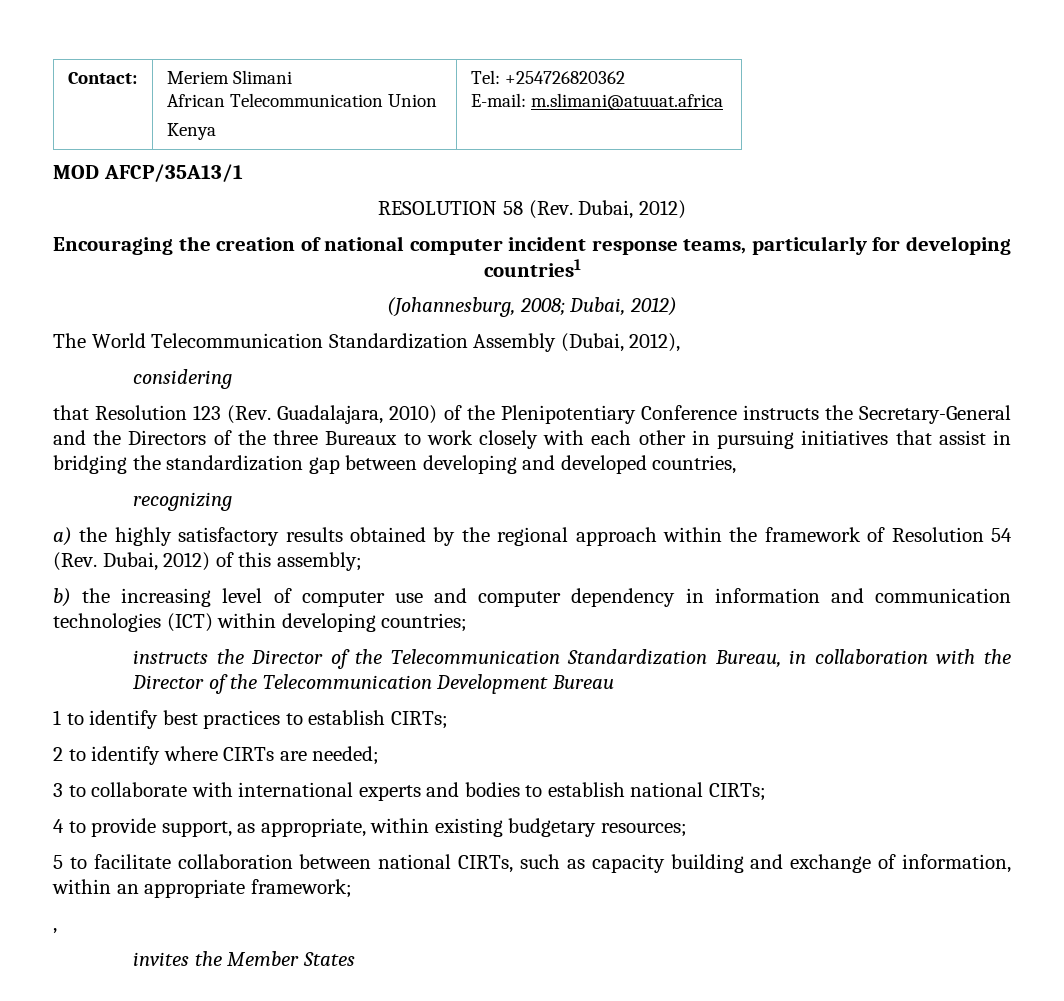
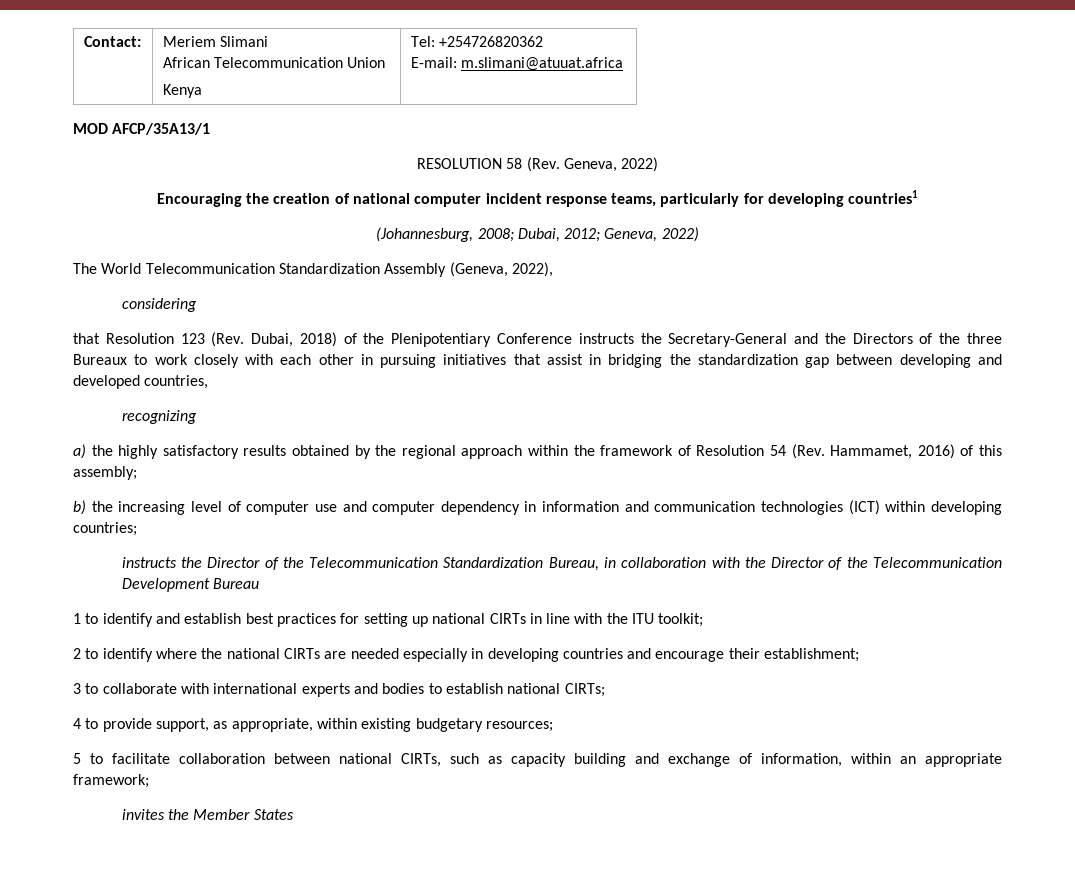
[578,200,686,219] Dubai, 2012) -> [563,157,659,172] Geneva, 2022)
[629,297,677,316] 2012) -> [564,227,699,242] 2012; Geneva, 2022)
[560,333,681,352] (Dubai, 2012), -> [449,262,553,277] (Geneva, 2022),
[277,405,438,424] Guadalajara, 2010) -> [251,332,337,347] Dubai, 2018)
[102,552,211,571] Dubai, 2012) -> [830,444,955,459] Hammamet, 2016)
[162,710,448,729] [53,746,380,765] best practices to establish CIRTs; // 2 to identify where CIRTs are needed; -> [155,613,704,627] [73,648,860,662] and establish best practices for setting up national CIRTs in line with the ITU toolkit; // 2 to identify where the national CIRTs are needed especially in developing countries and encourage their establishment;
[53,928,57,934] // , -> (149, 781) none

